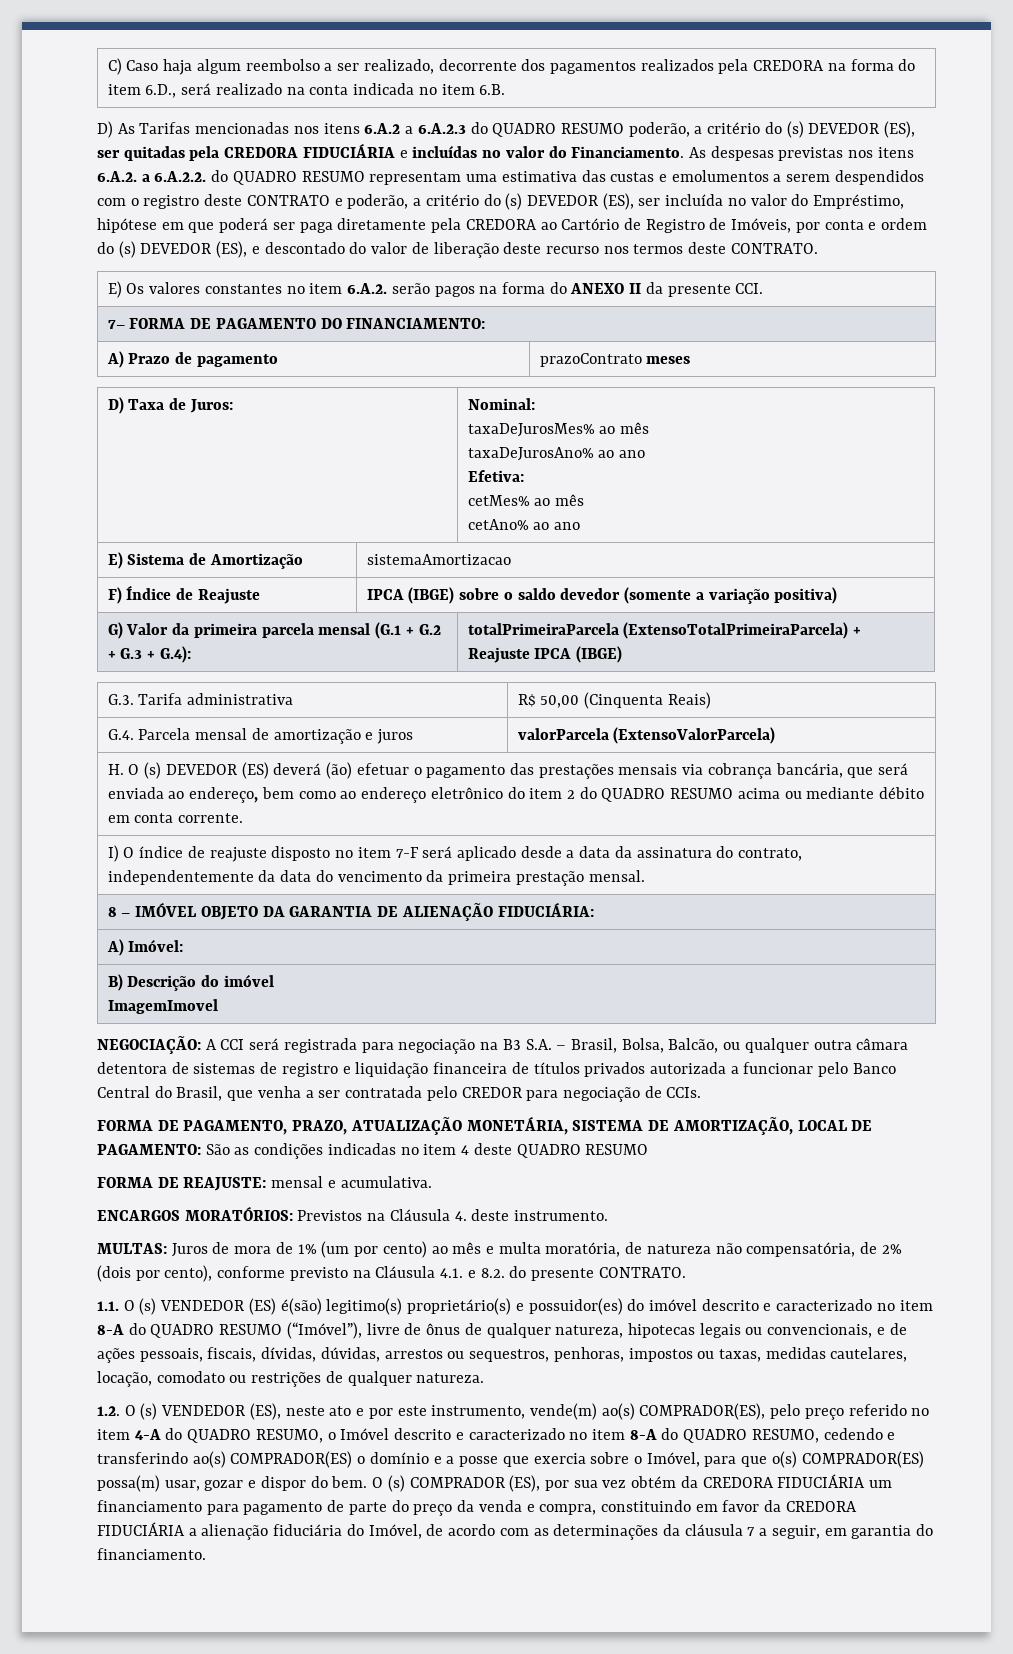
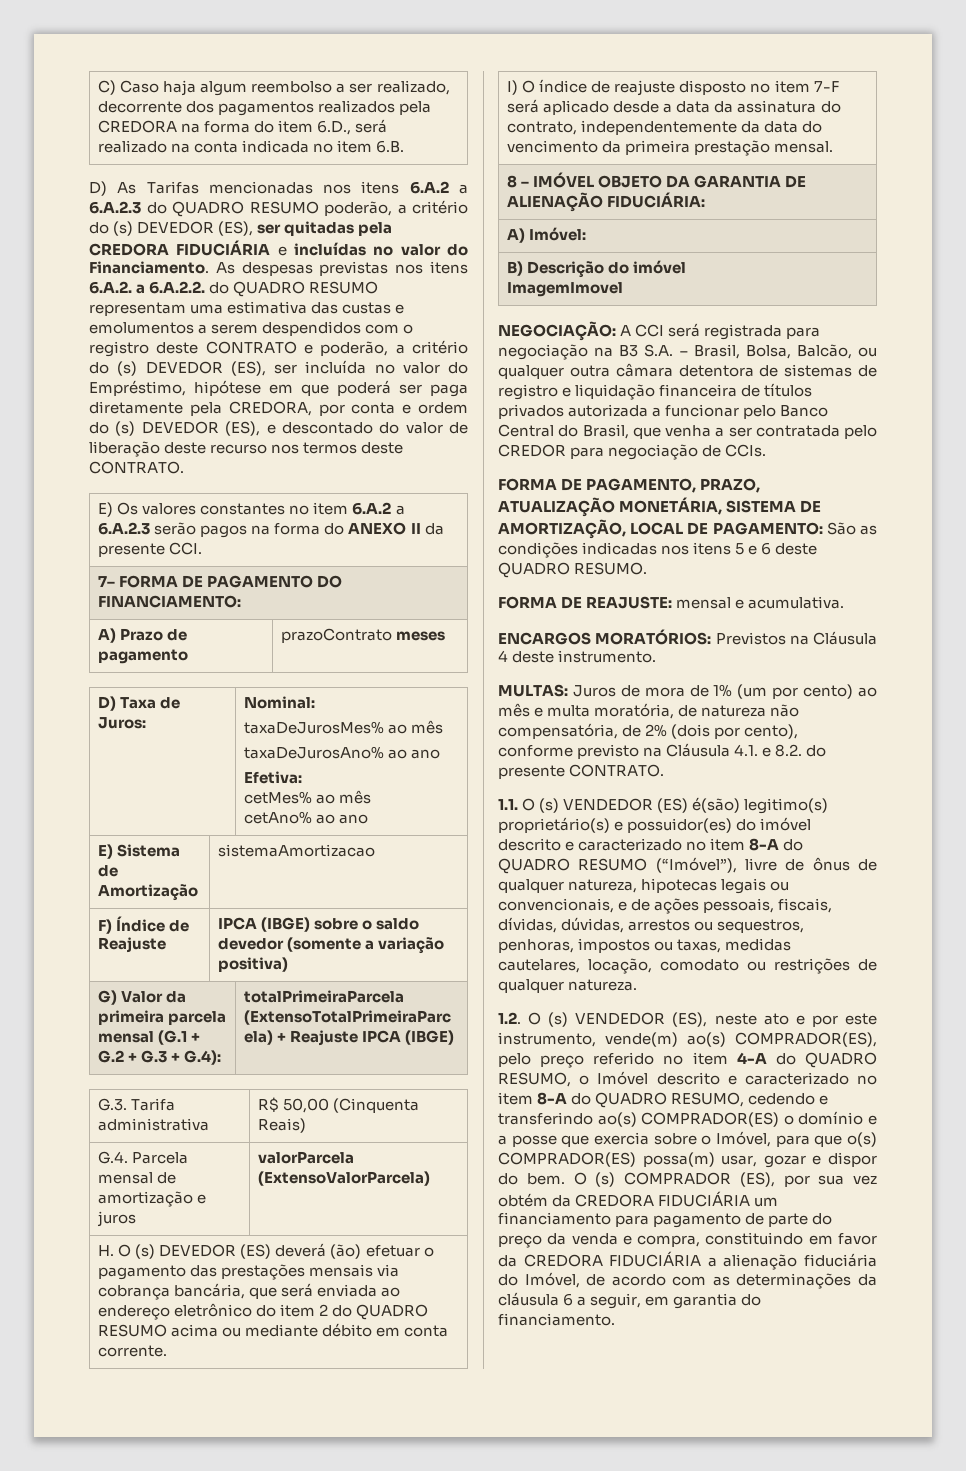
[465,218,792,233] CREDORA ao Cartório de Registro de Imóveis, -> [228,401,312,416] CREDORA,
[347,283,388,294] 6.A.2. -> [352,502,405,515] [98,522,151,535] 6.A.2 a 6.A.2.3
[189,787,357,803] endereço, bem como ao -> (401, 1292) none
[400,1144,470,1155] no item 4 -> [661,542,772,555] nos itens 5 e 6
[585,1144,649,1155] RESUMO -> [574,562,648,575] RESUMO.
[454,1211,467,1221] 4. -> [498,650,508,662] 4
[747,1527,756,1536] 7 -> [563,1293,574,1306] 6

